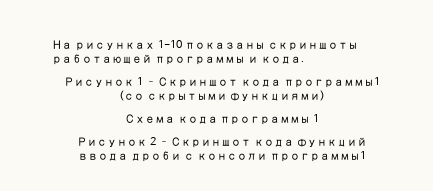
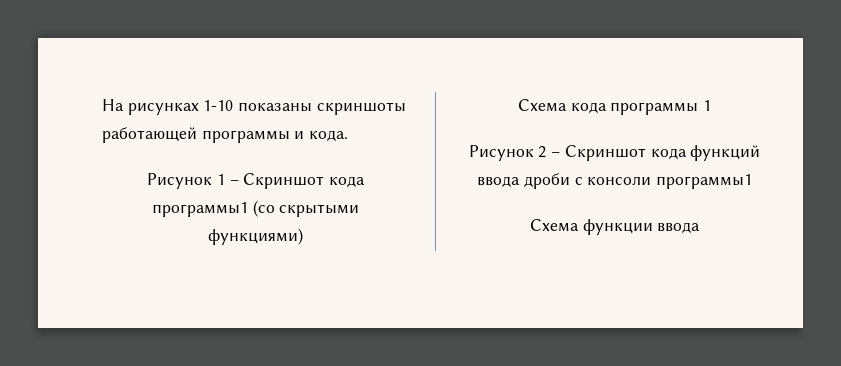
(366, 156) none -> [529,219,701,235] // Схема функции ввода

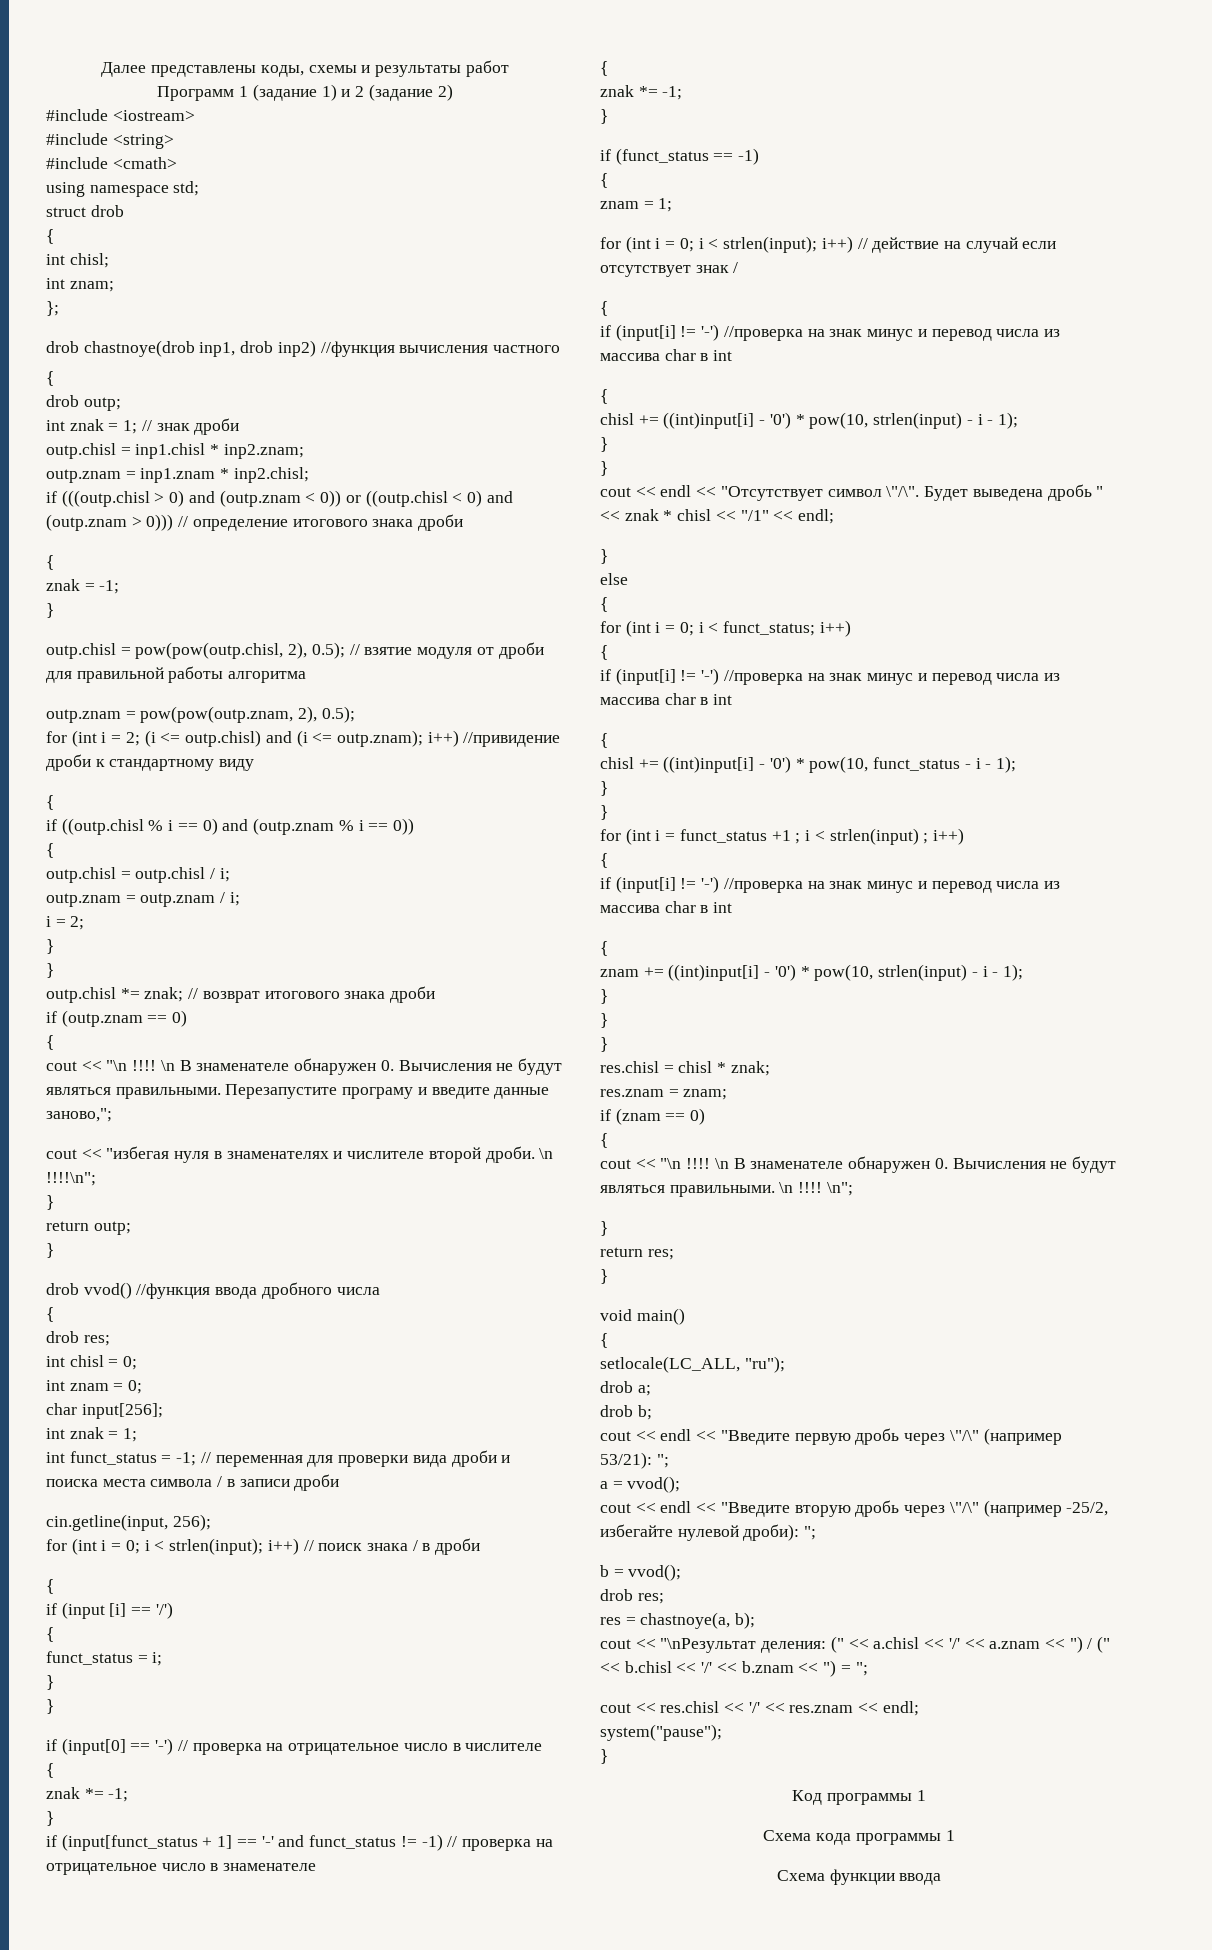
[102,99,406,115] [102,127,349,143] [147,173,365,189] [151,200,360,217] [208,228,303,245] [517,99,712,115] [468,145,761,161] [477,173,752,189] На рисунках 1-10 показаны скриншоты работающей программы и кода. // Рисунок 1 – Скриншот кода программы1 (со скрытыми функциями) // Схема кода программы 1 // Рисунок 2 – Скриншот кода функций ввода дроби с консоли программы1 -> [101,60,509,77] [157,84,453,101] [46,109,195,121] [46,133,174,149] [46,157,177,169] [46,181,200,197] [46,205,124,217] [46,229,54,244] [46,253,109,268] [46,278,114,292] [46,301,59,316] [46,340,561,357] [46,371,54,386] [46,395,121,411] [46,418,240,435] [46,443,304,459] [46,467,309,483] [46,490,513,507] [46,514,464,531] [46,555,54,570] [46,579,120,594] [46,603,54,618] [46,642,544,659] [46,666,307,683] [46,706,355,723] [46,730,561,747] [46,754,255,771] [46,795,54,810] [46,818,414,835] [46,843,54,858] [46,867,230,883] [46,892,240,907] [46,916,85,930] [46,939,54,954] [46,963,54,978] [46,986,436,1003] [46,1010,188,1027] [46,1035,54,1050] [46,1058,562,1075] [46,1084,550,1099] [46,1108,112,1122] [46,1146,554,1163] [46,1172,96,1186] [46,1195,54,1210] [46,1221,131,1235] [46,1243,54,1258] [46,1282,380,1299] [46,1307,54,1322] [46,1331,110,1346] [46,1355,138,1370] [46,1380,143,1394] [46,1403,163,1419] [46,1427,138,1442] [46,1450,511,1467] [46,1474,340,1491] [46,1514,211,1531] [46,1538,481,1555] [46,1579,54,1594] [46,1602,173,1619] [46,1627,54,1642] [46,1651,163,1666] [46,1675,54,1690] [46,1699,54,1714] [46,1738,543,1755] [46,1763,54,1778] [46,1787,129,1802] [46,1811,54,1826] [46,1834,553,1851] [46,1863,317,1875] [600,61,608,76] [600,85,683,100] [600,109,608,124] [600,148,760,165] [600,173,608,188] [600,198,673,212] [600,236,1057,253] [600,262,739,277] [600,301,608,316] [600,324,1060,341] [600,349,733,361] [600,389,608,404] [600,412,1018,429] [600,437,608,452] [600,461,608,476] [600,484,1104,501] [600,509,835,524] [600,549,608,564] [600,573,628,585] [600,597,608,612] [600,620,851,637] [600,645,608,660] [600,668,1060,685] [600,693,733,705] [600,733,608,748] [600,756,1016,773] [600,781,608,796] [600,805,608,820] [600,828,964,845] [600,853,608,868] [600,876,1060,893] [600,901,733,913] [600,941,608,956] [600,964,1023,981] [600,989,608,1004] [600,1013,608,1028] [600,1037,608,1052] [600,1061,770,1076] [600,1089,728,1100] [600,1108,706,1125] [600,1133,608,1148] [600,1156,1116,1173] [600,1182,853,1197] [600,1221,608,1236] [600,1247,674,1260] [600,1269,608,1284] [600,1308,685,1325] [600,1333,608,1348] [600,1356,785,1373] [600,1381,651,1396] [600,1405,652,1420] [600,1428,1062,1445] [600,1452,669,1469] [600,1476,681,1493] [600,1500,1109,1517] [600,1524,817,1541] [600,1564,682,1581] [600,1589,664,1604] [600,1612,756,1629] [600,1636,1111,1653] [600,1660,868,1677] [600,1701,919,1716] [600,1724,722,1741] [600,1749,608,1764] [792,1790,926,1805] [763,1830,955,1845] Далее представлены коды, схемы и результаты работ // Программ 1 (задание 1) и 2 (задание 2) // #include <iostream> // #include <string> // #include <cmath> // using namespace std; // struct drob // { // int chisl; // int znam; // }; // drob chastnoye(drob inp1, drob inp2) //функция вычисления частного // { // drob outp; // int znak = 1; // знак дроби // outp.chisl = inp1.chisl * inp2.znam; // outp.znam = inp1.znam * inp2.chisl; // if (((outp.chisl > 0) and (outp.znam < 0)) or ((outp.chisl < 0) and (outp.znam > 0))) // определение итогового знака дроби // { // znak = -1; // } // outp.chisl = pow(pow(outp.chisl, 2), 0.5); // взятие модуля от дроби для правильной работы алгоритма // outp.znam = pow(pow(outp.znam, 2), 0.5); // for (int i = 2; (i <= outp.chisl) and (i <= outp.znam); i++) //привидение дроби к стандартному виду // { // if ((outp.chisl % i == 0) and (outp.znam % i == 0)) // { // outp.chisl = outp.chisl / i; // outp.znam = outp.znam / i; // i = 2; // } // } // outp.chisl *= znak; // возврат итогового знака дроби // if (outp.znam == 0) // { // cout << "\n !!!! \n В знаменателе обнаружен 0. Вычисления не будут являться правильными. Перезапустите програму и введите данные заново,"; // cout << "избегая нуля в знаменателях и числителе второй дроби. \n !!!!\n"; // } // return outp; // } // drob vvod() //функция ввода дробного числа // { // drob res; // int chisl = 0; // int znam = 0; // char input[256]; // int znak = 1; // int funct_status = -1; // переменная для проверки вида дроби и поиска места символа / в записи дроби // cin.getline(input, 256); // for (int i = 0; i < strlen(input); i++) // поиск знака / в дроби // { // if (input [i] == '/') // { // funct_status = i; // } // } // if (input[0] == '-') // проверка на отрицательное число в числителе // { // znak *= -1; // } // if (input[funct_status + 1] == '-' and funct_status != -1) // проверка на отрицательное число в знаменателе // { // znak *= -1; // } // if (funct_status == -1) // { // znam = 1; // for (int i = 0; i < strlen(input); i++) // действие на случай если отсутствует знак / // { // if (input[i] != '-') //проверка на знак минус и перевод числа из массива char в int // { // chisl += ((int)input[i] - '0') * pow(10, strlen(input) - i - 1); // } // } // cout << endl << "Отсутствует символ \"/\". Будет выведена дробь " << znak * chisl << "/1" << endl; // } // else // { // for (int i = 0; i < funct_status; i++) // { // if (input[i] != '-') //проверка на знак минус и перевод числа из массива char в int // { // chisl += ((int)input[i] - '0') * pow(10, funct_status - i - 1); // } // } // for (int i = funct_status +1 ; i < strlen(input) ; i++) // { // if (input[i] != '-') //проверка на знак минус и перевод числа из массива char в int // { // znam += ((int)input[i] - '0') * pow(10, strlen(input) - i - 1); // } // } // } // res.chisl = chisl * znak; // res.znam = znam; // if (znam == 0) // { // cout << "\n !!!! \n В знаменателе обнаружен 0. Вычисления не будут являться правильными. \n !!!! \n"; // } // return res; // } // void main() // { // setlocale(LC_ALL, "ru"); // drob a; // drob b; // cout << endl << "Введите первую дробь через \"/\" (например 53/21): "; // a = vvod(); // cout << endl << "Введите вторую дробь через \"/\" (например -25/2, избегайте нулевой дроби): "; // b = vvod(); // drob res; // res = chastnoye(a, b); // cout << "\nРезультат деления: (" << a.chisl << '/' << a.znam << ") / (" << b.chisl << '/' << b.znam << ") = "; // cout << res.chisl << '/' << res.znam << endl; // system("pause"); // } // Код программы 1 // Схема кода программы 1

